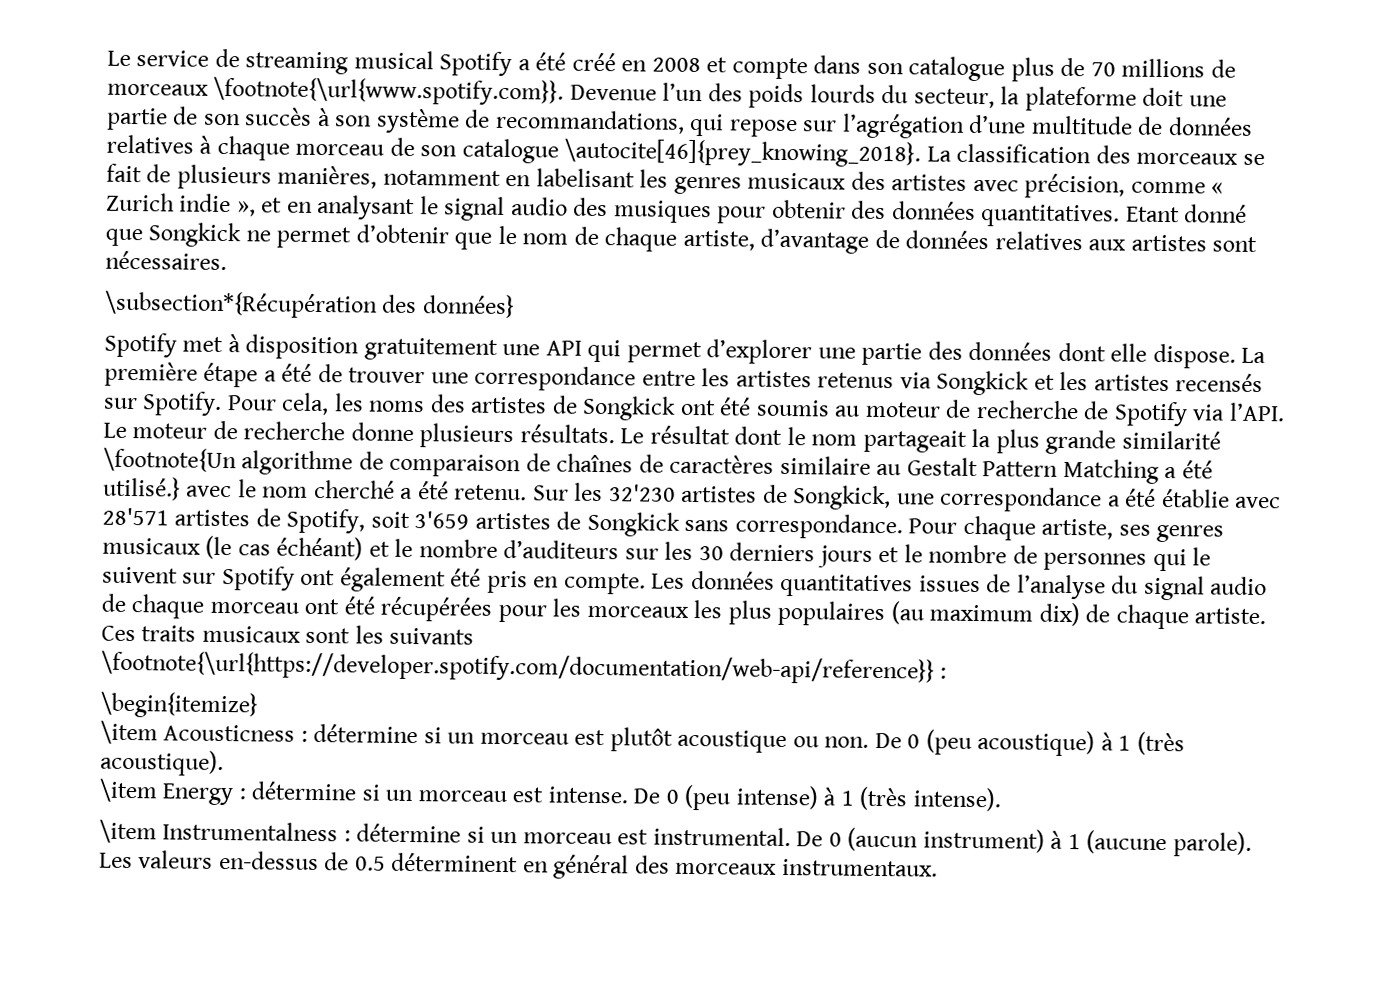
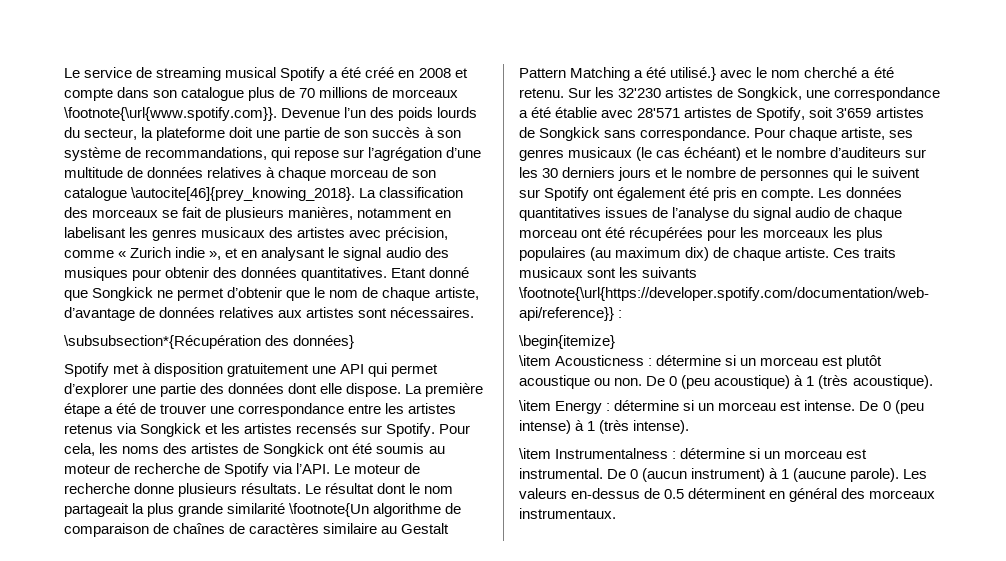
[104,290,378,319] \subsection*{Récupération -> [64,335,261,349] \subsubsection*{Récupération

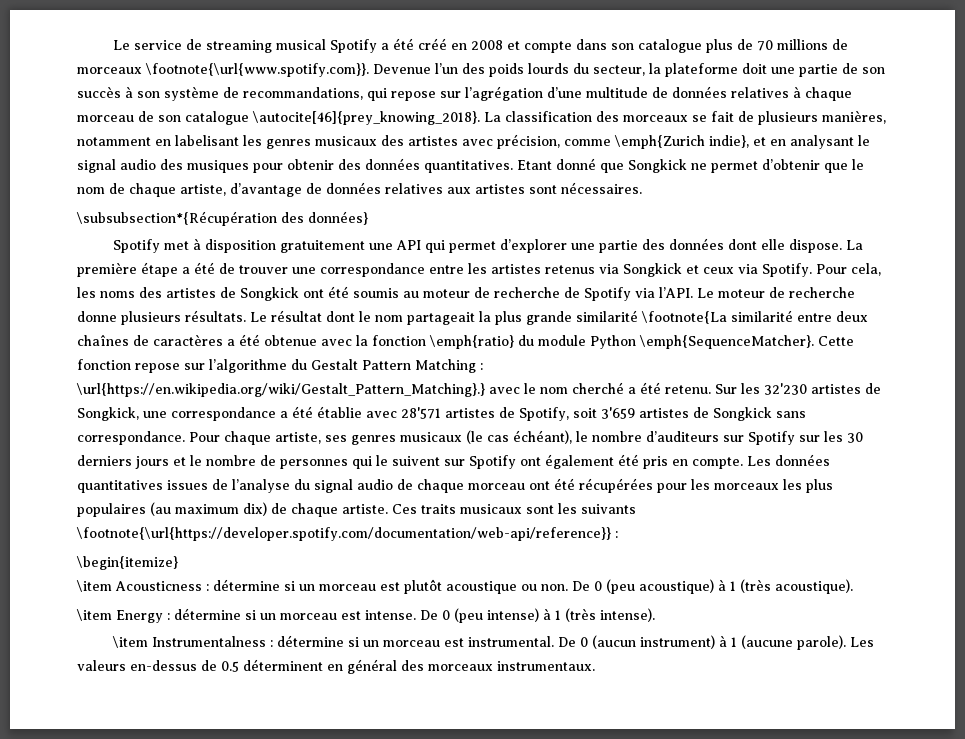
[118,247,222,260] « Zurich indie », -> [614,135,749,149] \emph{Zurich indie},
[221,423,383,434] les artistes recensés sur -> [703,264,758,274] ceux via
[289,503,462,517] [64,523,450,537] [519,67,717,81] \footnote{Un algorithme de comparaison de chaînes de caractères similaire au Gestalt Pattern Matching a été utilisé.} -> [641,310,868,324] [77,334,854,349] [77,359,483,373] [76,383,485,397] \footnote{La similarité entre deux chaînes de caractères a été obtenue avec la fonction \emph{ratio} du module Python \emph{SequenceMatcher}. Cette fonction repose sur l’algorithme du Gestalt Pattern Matching : \url{https://en.wikipedia.org/wiki/Gestalt_Pattern_Matching}.}
[684,147,759,161] échéant) et -> [513,430,572,444] échéant),
(927, 153) none -> [748,431,820,445] Spotify sur

